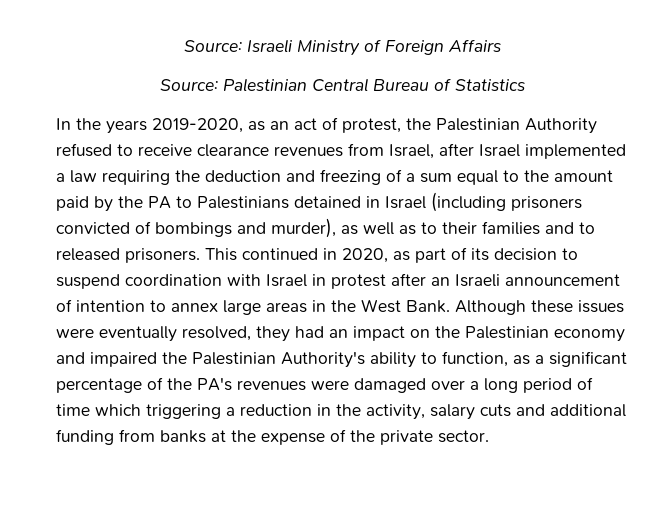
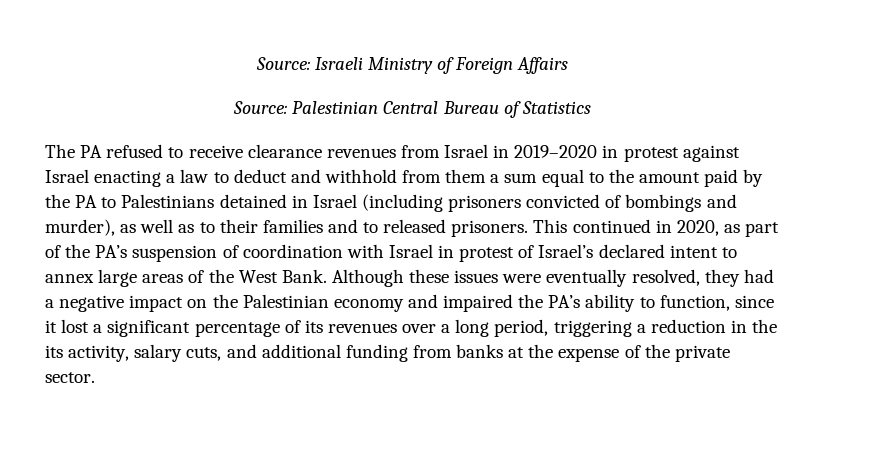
[56,117,597,134] In the years 2019-2020, as an act of protest, the Palestinian Authority -> [45,144,103,158] The PA
[389,143,626,159] [56,169,402,185] Israel, after Israel implemented a law requiring the deduction and freezing of -> [444,144,740,162] [45,169,487,187] Israel in 2019–2020 in protest against Israel enacting a law to deduct and withhold from them
[471,248,578,261] [56,274,120,289] its decision to suspend -> [65,244,239,262] the PA’s suspension of
[391,273,620,287] [56,299,145,312] after an Israeli announcement of intention -> [518,244,718,258] of Israel’s declared intent
[312,300,326,312] in -> [188,270,205,283] of
[329,329,348,338] an -> [45,295,125,312] a negative
[192,351,365,368] Palestinian Authority's -> [548,295,581,308] PA’s
[513,355,530,365] as -> [734,295,774,308] [45,319,90,333] since it lost
[167,377,593,393] [56,404,141,416] the PA's revenues were damaged over a long period of time which -> [304,319,549,337] its revenues over a long period,
(361, 410) none -> [45,345,63,358] its
[480,404,511,417] cuts -> [186,347,222,361] cuts,

